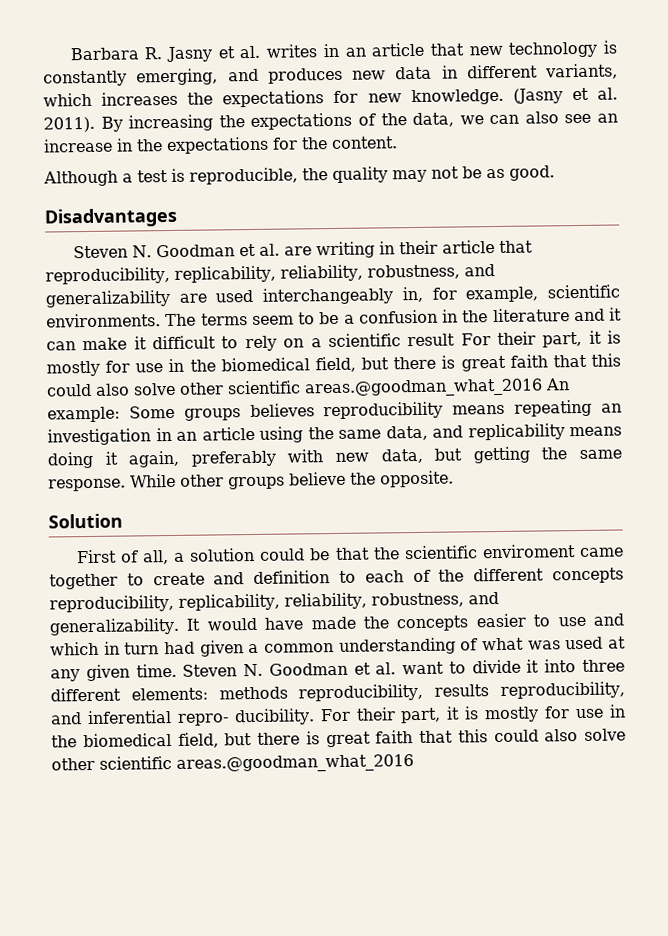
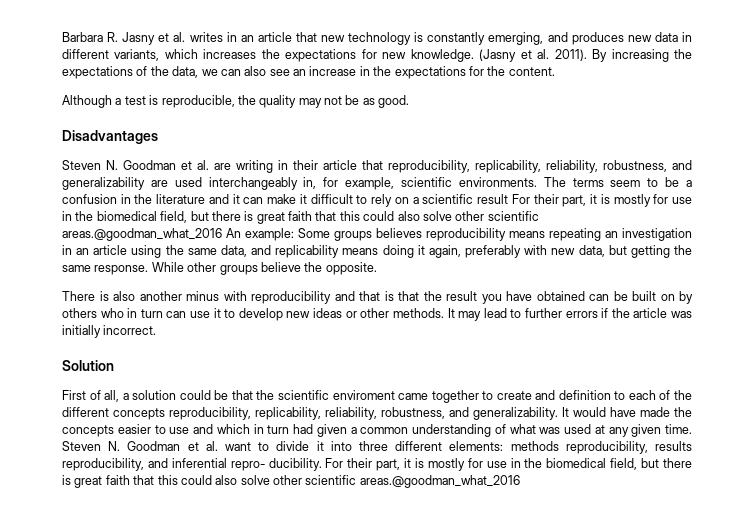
(454, 479) none -> [62,291,693,304] [62,308,692,321] [62,325,157,338] // There is also another minus with reproducibility and that is that the result you have obtained can be built on by others who in turn can use it to develop new ideas or other methods. It may lead to further errors if the article was initially incorrect.

